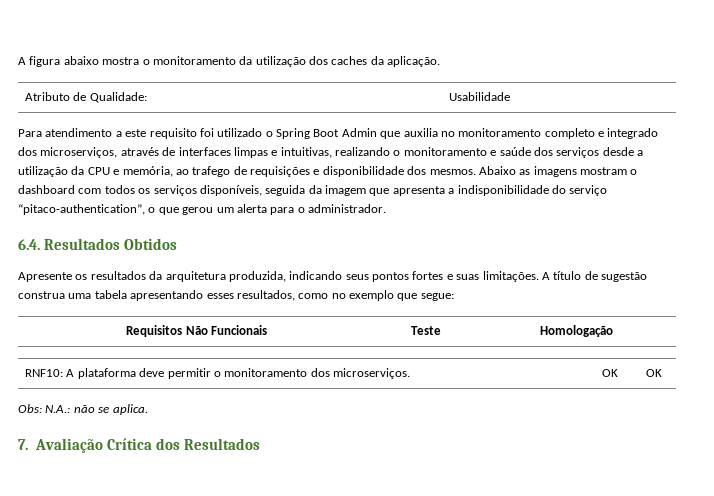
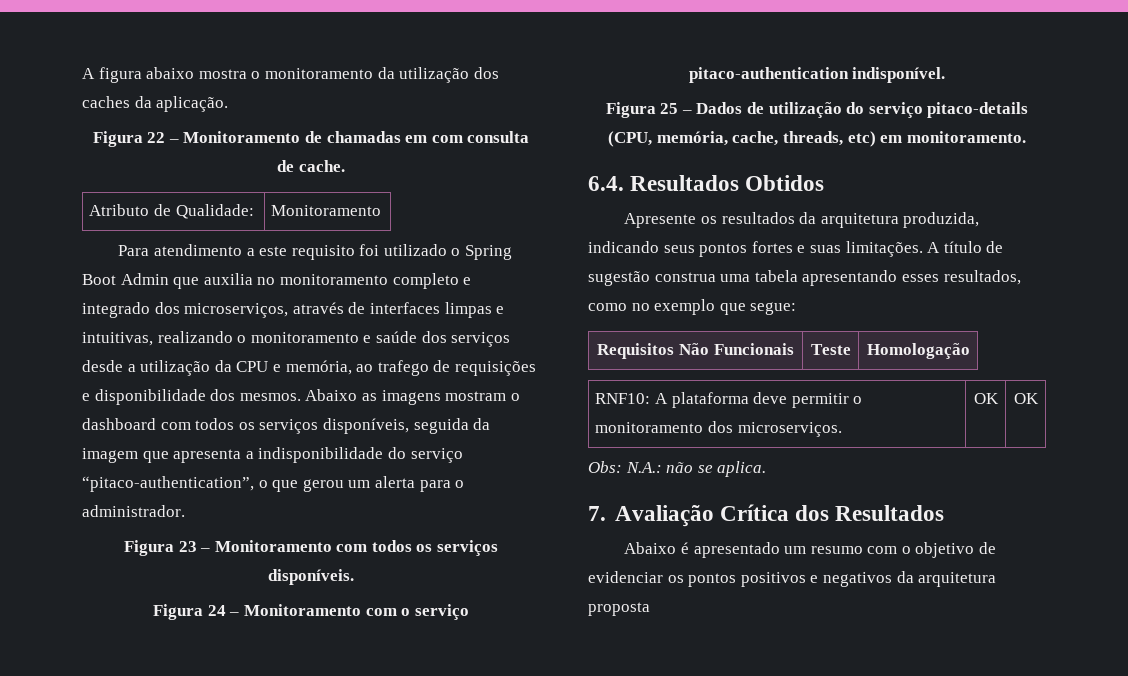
(441, 61) none -> [92,131,530,147] [277,160,345,172] // Figura 22 – Monitoramento de chamadas em com consulta de cache.
[449,92,511,101] Usabilidade -> [271,205,382,216] Monitoramento
(386, 208) none -> [123,540,499,556] [268,569,354,585] [153,604,469,620] [688,67,946,83] [605,102,1029,118] [608,131,1026,147] // Figura 23 – Monitoramento com todos os serviços disponíveis. // Figura 24 – Monitoramento com o serviço pitaco-authentication indisponível. // Figura 25 – Dados de utilização do serviço pitaco-details (CPU, memória, cache, threads, etc) em monitoramento.
(260, 444) none -> [624,542,997,558] [588,571,997,587] [588,602,650,616] // Abaixo é apresentado um resumo com o objetivo de evidenciar os pontos positivos e negativos da arquitetura proposta

